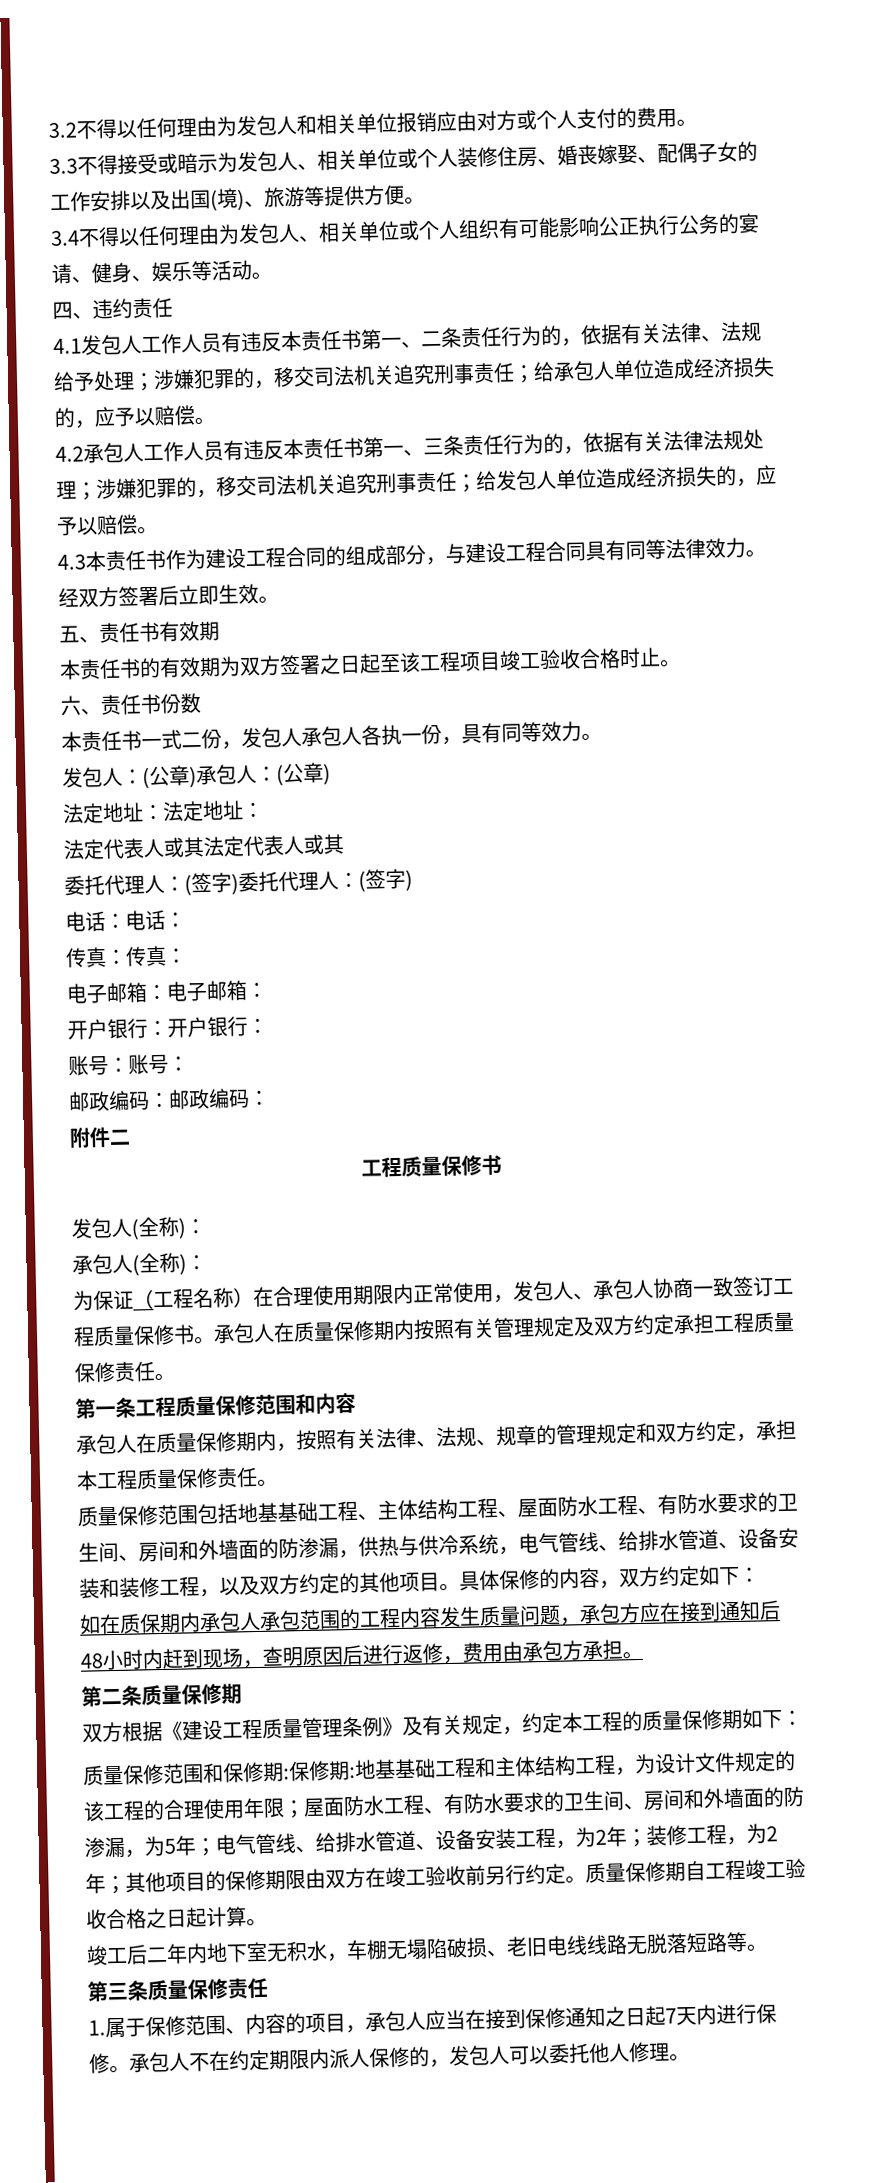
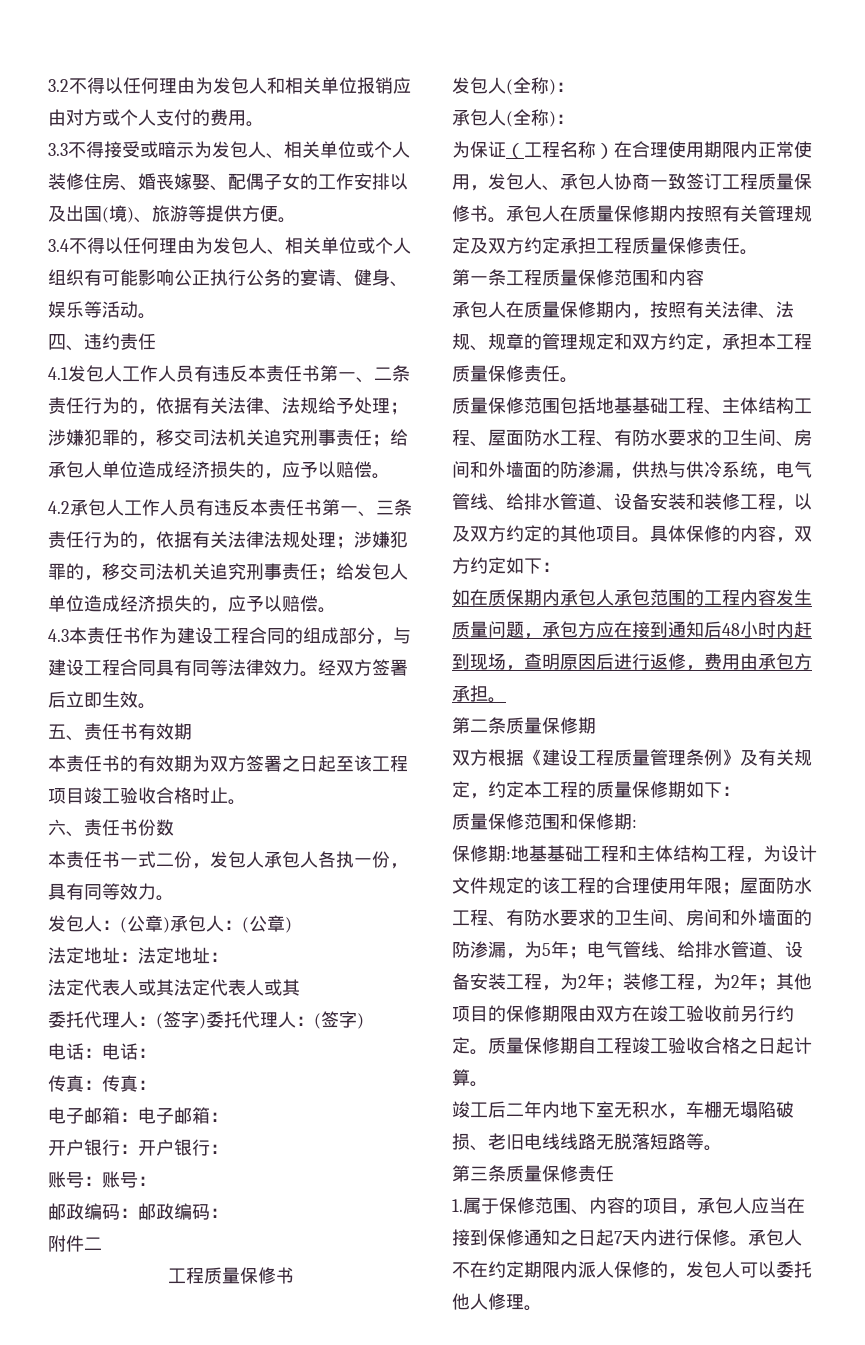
(290, 1774) none -> (637, 823) //

